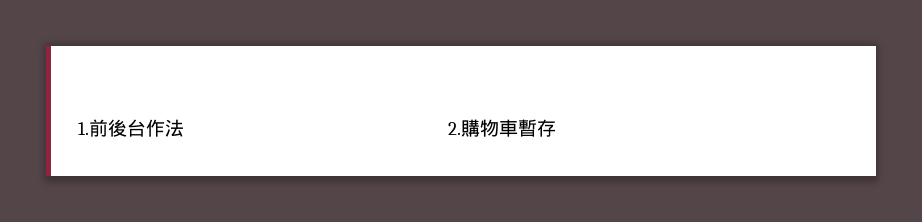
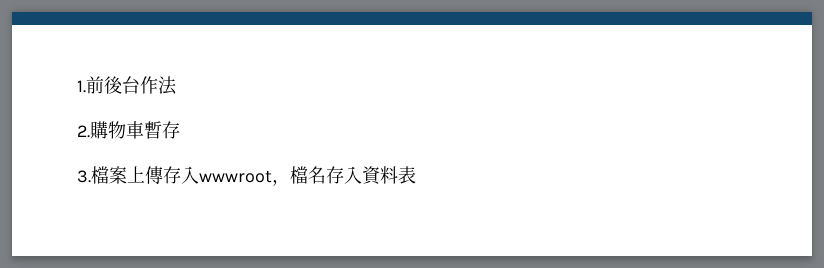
(556, 128) none -> [77,166,416,186] // 3.檔案上傳存入wwwroot，檔名存入資料表

